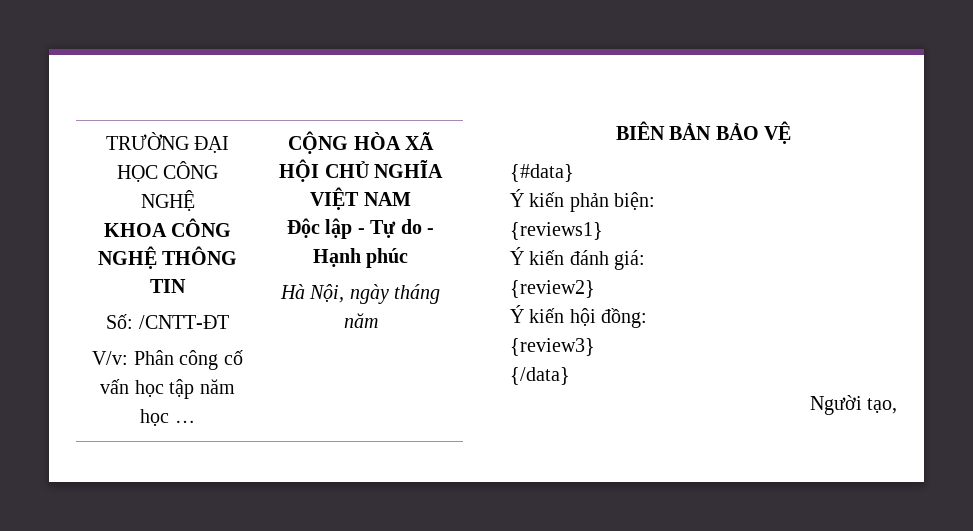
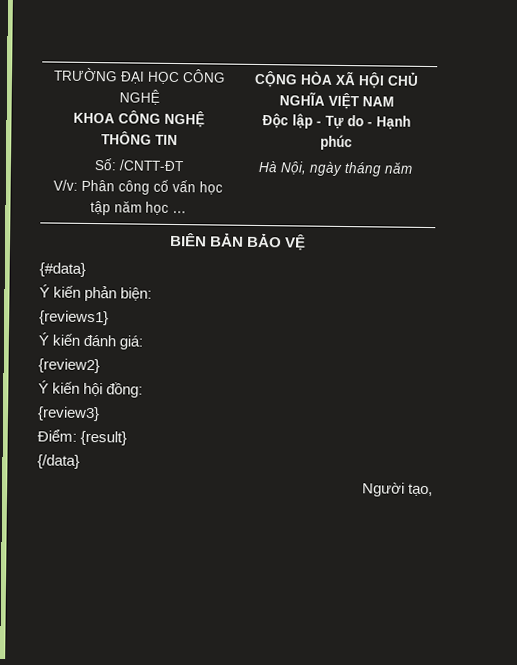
(595, 347) none -> [37,429,128,446] // Điểm: {result}

